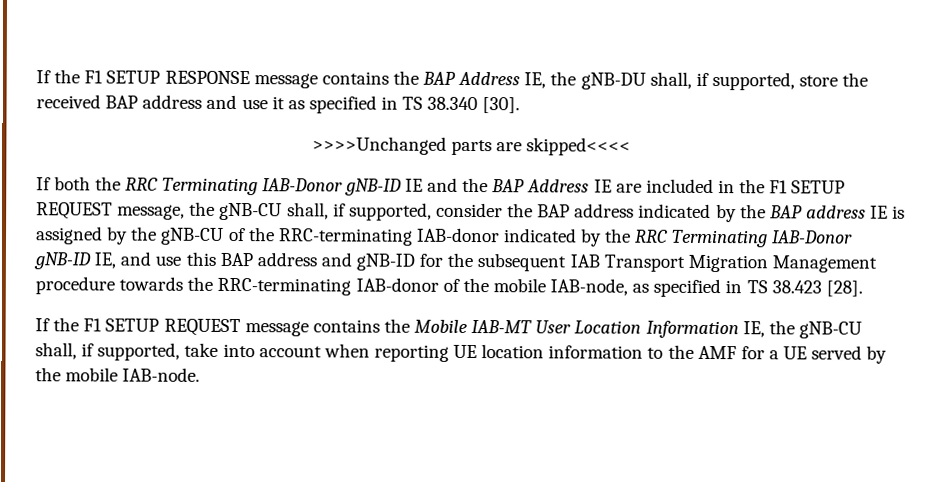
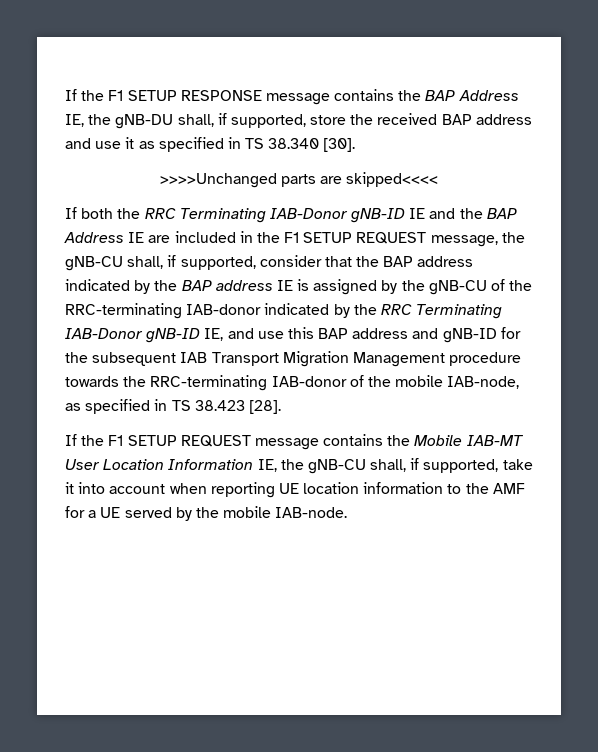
(503, 210) none -> [324,256,352,267] that
(219, 349) none -> [65,482,74,494] it

